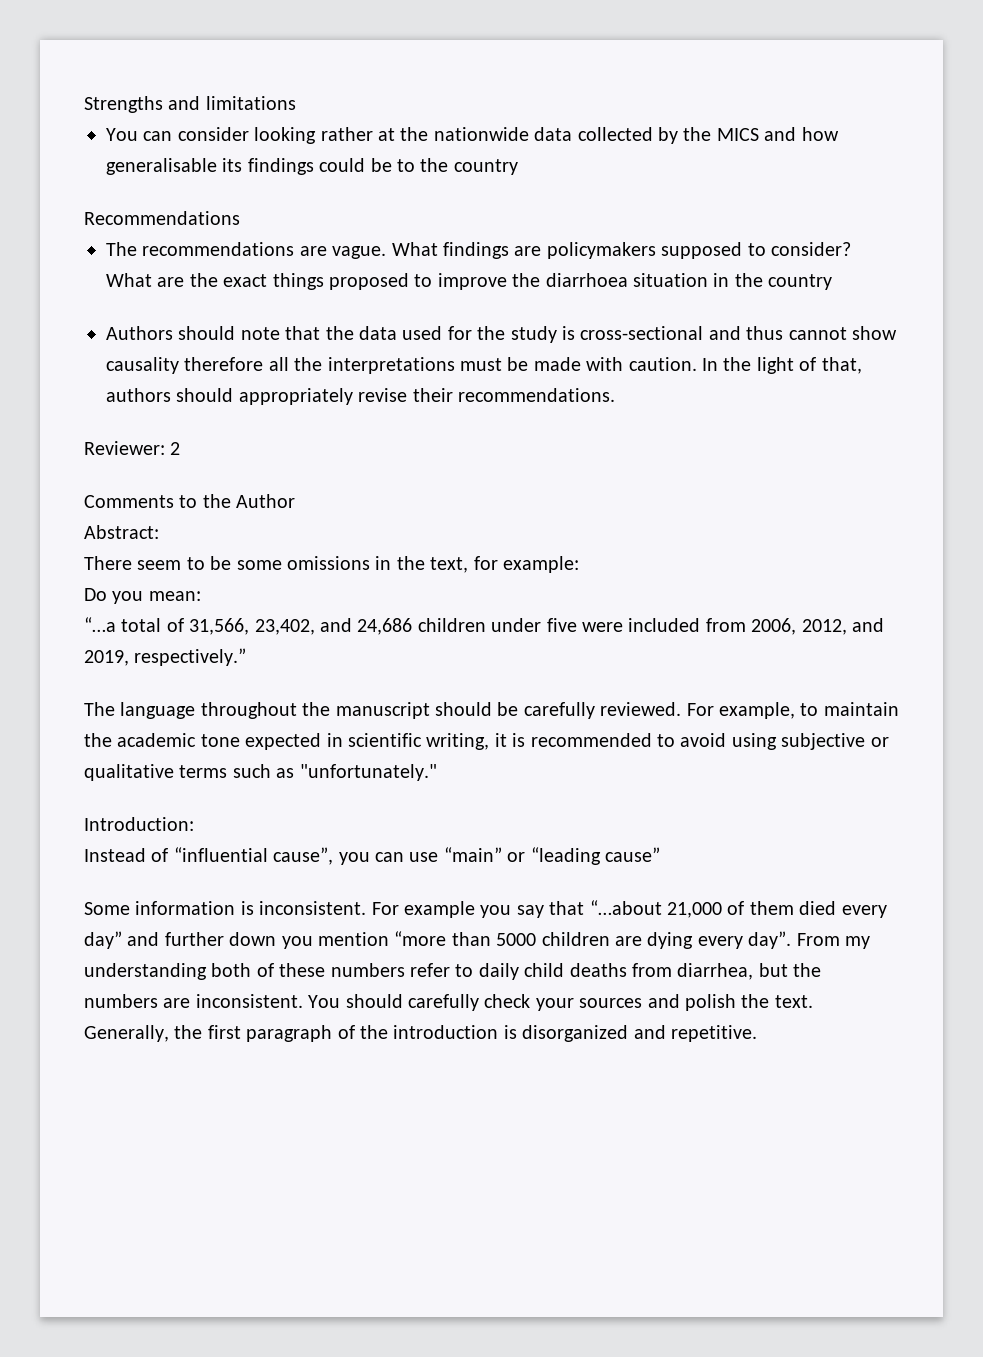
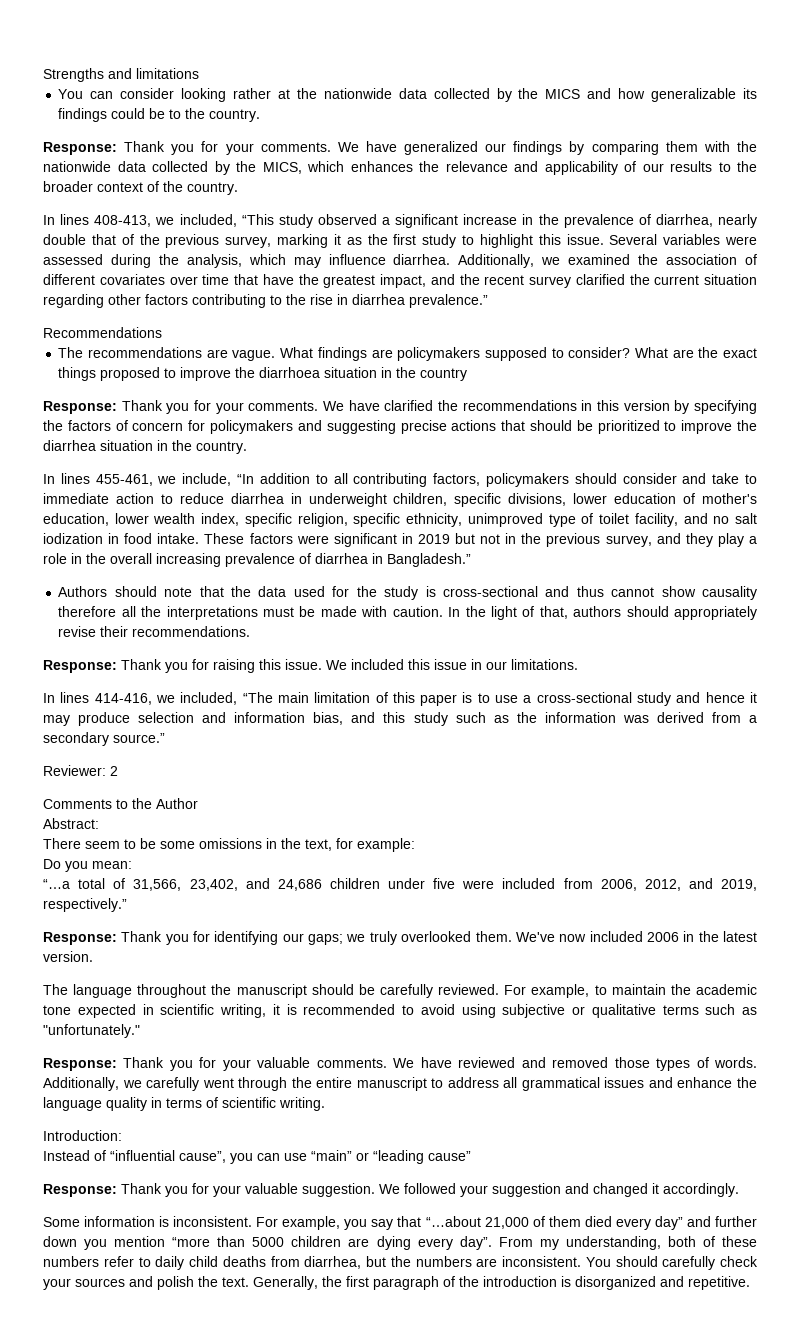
[106,158,217,175] generalisable -> [651,88,737,102] generalizable
[453,159,518,175] country -> [209,109,261,122] [43,141,757,155] [43,161,757,175] [43,181,238,195] [43,214,757,228] [43,234,757,248] [43,254,757,268] [43,274,757,288] [43,294,488,308] country. // Response: Thank you for your comments. We have generalized our findings by comparing them with the nationwide data collected by the MICS, which enhances the relevance and applicability of our results to the broader context of the country. // In lines 408-413, we included, “This study observed a significant increase in the prevalence of diarrhea, nearly double that of the previous survey, marking it as the first study to highlight this issue. Several variables were assessed during the analysis, which may influence diarrhea. Additionally, we examined the association of different covariates over time that have the greatest impact, and the recent survey clarified the current situation regarding other factors contributing to the rise in diarrhea prevalence.”
(833, 282) none -> [43,400,757,414] [43,420,757,434] [43,440,247,454] [43,473,757,487] [43,493,757,507] [43,513,758,527] [43,533,757,547] [43,553,471,567] // Response: Thank you for your comments. We have clarified the recommendations in this version by specifying the factors of concern for policymakers and suggesting precise actions that should be prioritized to improve the diarrhea situation in the country. // In lines 455-461, we include, “In addition to all contributing factors, policymakers should consider and take to immediate action to reduce diarrhea in underweight children, specific divisions, lower education of mother's education, lower wealth index, specific religion, specific ethnicity, unimproved type of toilet facility, and no salt iodization in food intake. These factors were significant in 2019 but not in the previous survey, and they play a role in the overall increasing prevalence of diarrhea in Bangladesh.”
(615, 395) none -> [43,659,578,673] [43,692,757,706] [43,712,757,726] [43,732,165,746] // Response: Thank you for raising this issue. We included this issue in our limitations. // In lines 414-416, we included, “The main limitation of this paper is to use a cross-sectional study and hence it may produce selection and information bias, and this study such as the information was derived from a secondary source.”
(247, 657) none -> [43,931,758,945] [43,951,93,962] // Response: Thank you for identifying our gaps; we truly overlooked them. We've now included 2006 in the latest version.
(437, 772) none -> [43,1057,757,1071] [43,1077,757,1091] [43,1097,325,1111] // Response: Thank you for your valuable comments. We have reviewed and removed those types of words. Additionally, we carefully went through the entire manuscript to address all grammatical issues and enhance the language quality in terms of scientific writing.
(660, 854) none -> [43,1183,739,1197] // Response: Thank you for your valuable suggestion. We followed your suggestion and changed it accordingly.
[404,901,475,918] example -> [282,1216,341,1230] example,
[84,963,207,980] understanding -> [565,1236,661,1250] understanding,

